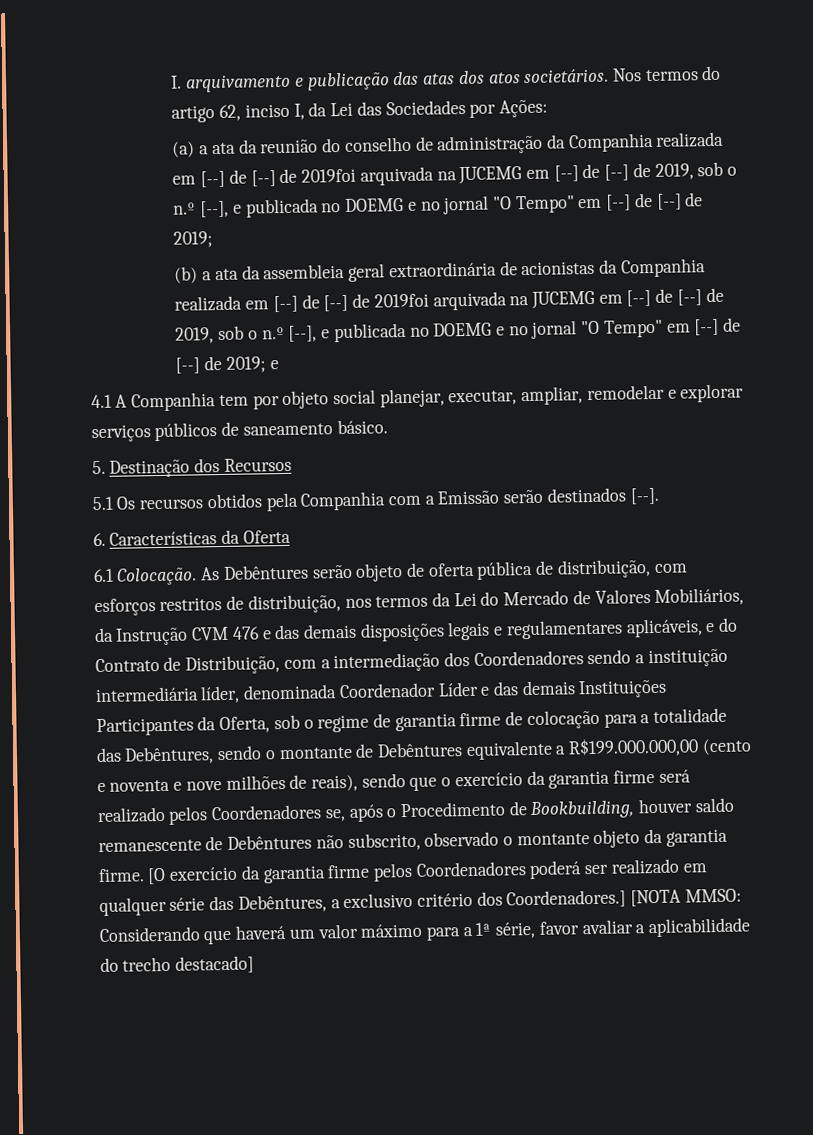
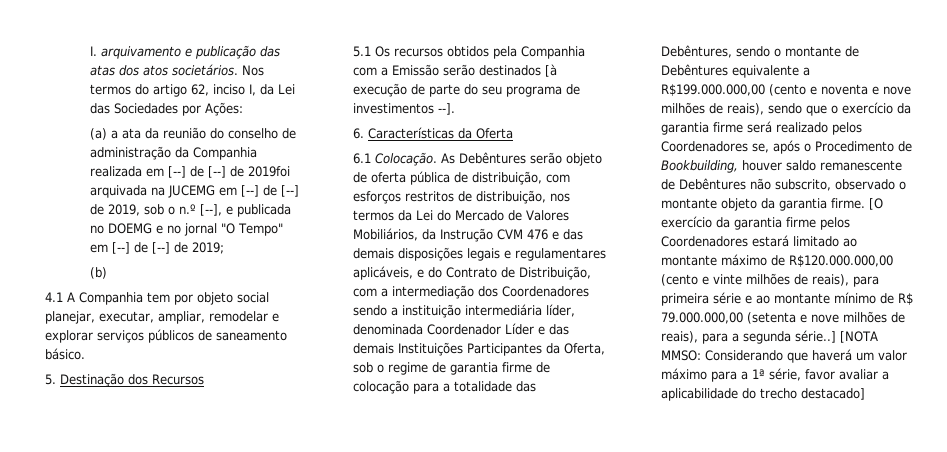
[202,258,706,282] [174,287,724,313] [175,317,742,344] [175,355,279,374] a ata da assembleia geral extraordinária de acionistas da Companhia realizada em [--] de [--] de 2019foi arquivada na JUCEMG em [--] de [--] de 2019, sob o n.º [--], e publicada no DOEMG e no jornal "O Tempo" em [--] de [--] de 2019; e -> (108, 273) none
[629,487,660,505] [--]. -> [545,64,558,77] [353,83,581,97] [353,103,456,115] [à execução de parte do seu programa de investimentos --].
[529,858,707,880] [98,889,627,917] poderá ser realizado em qualquer série das Debêntures, a exclusivo critério dos Coordenadores.] -> [752,235,858,247] [661,254,894,267] [661,273,880,287] [661,292,914,306] [661,311,906,324] [661,330,837,344] estará limitado ao montante máximo de R$120.000.000,00 (cento e vinte milhões de reais), para primeira série e ao montante mínimo de R$ 79.000.000,00 (setenta e nove milhões de reais), para a segunda série..]

